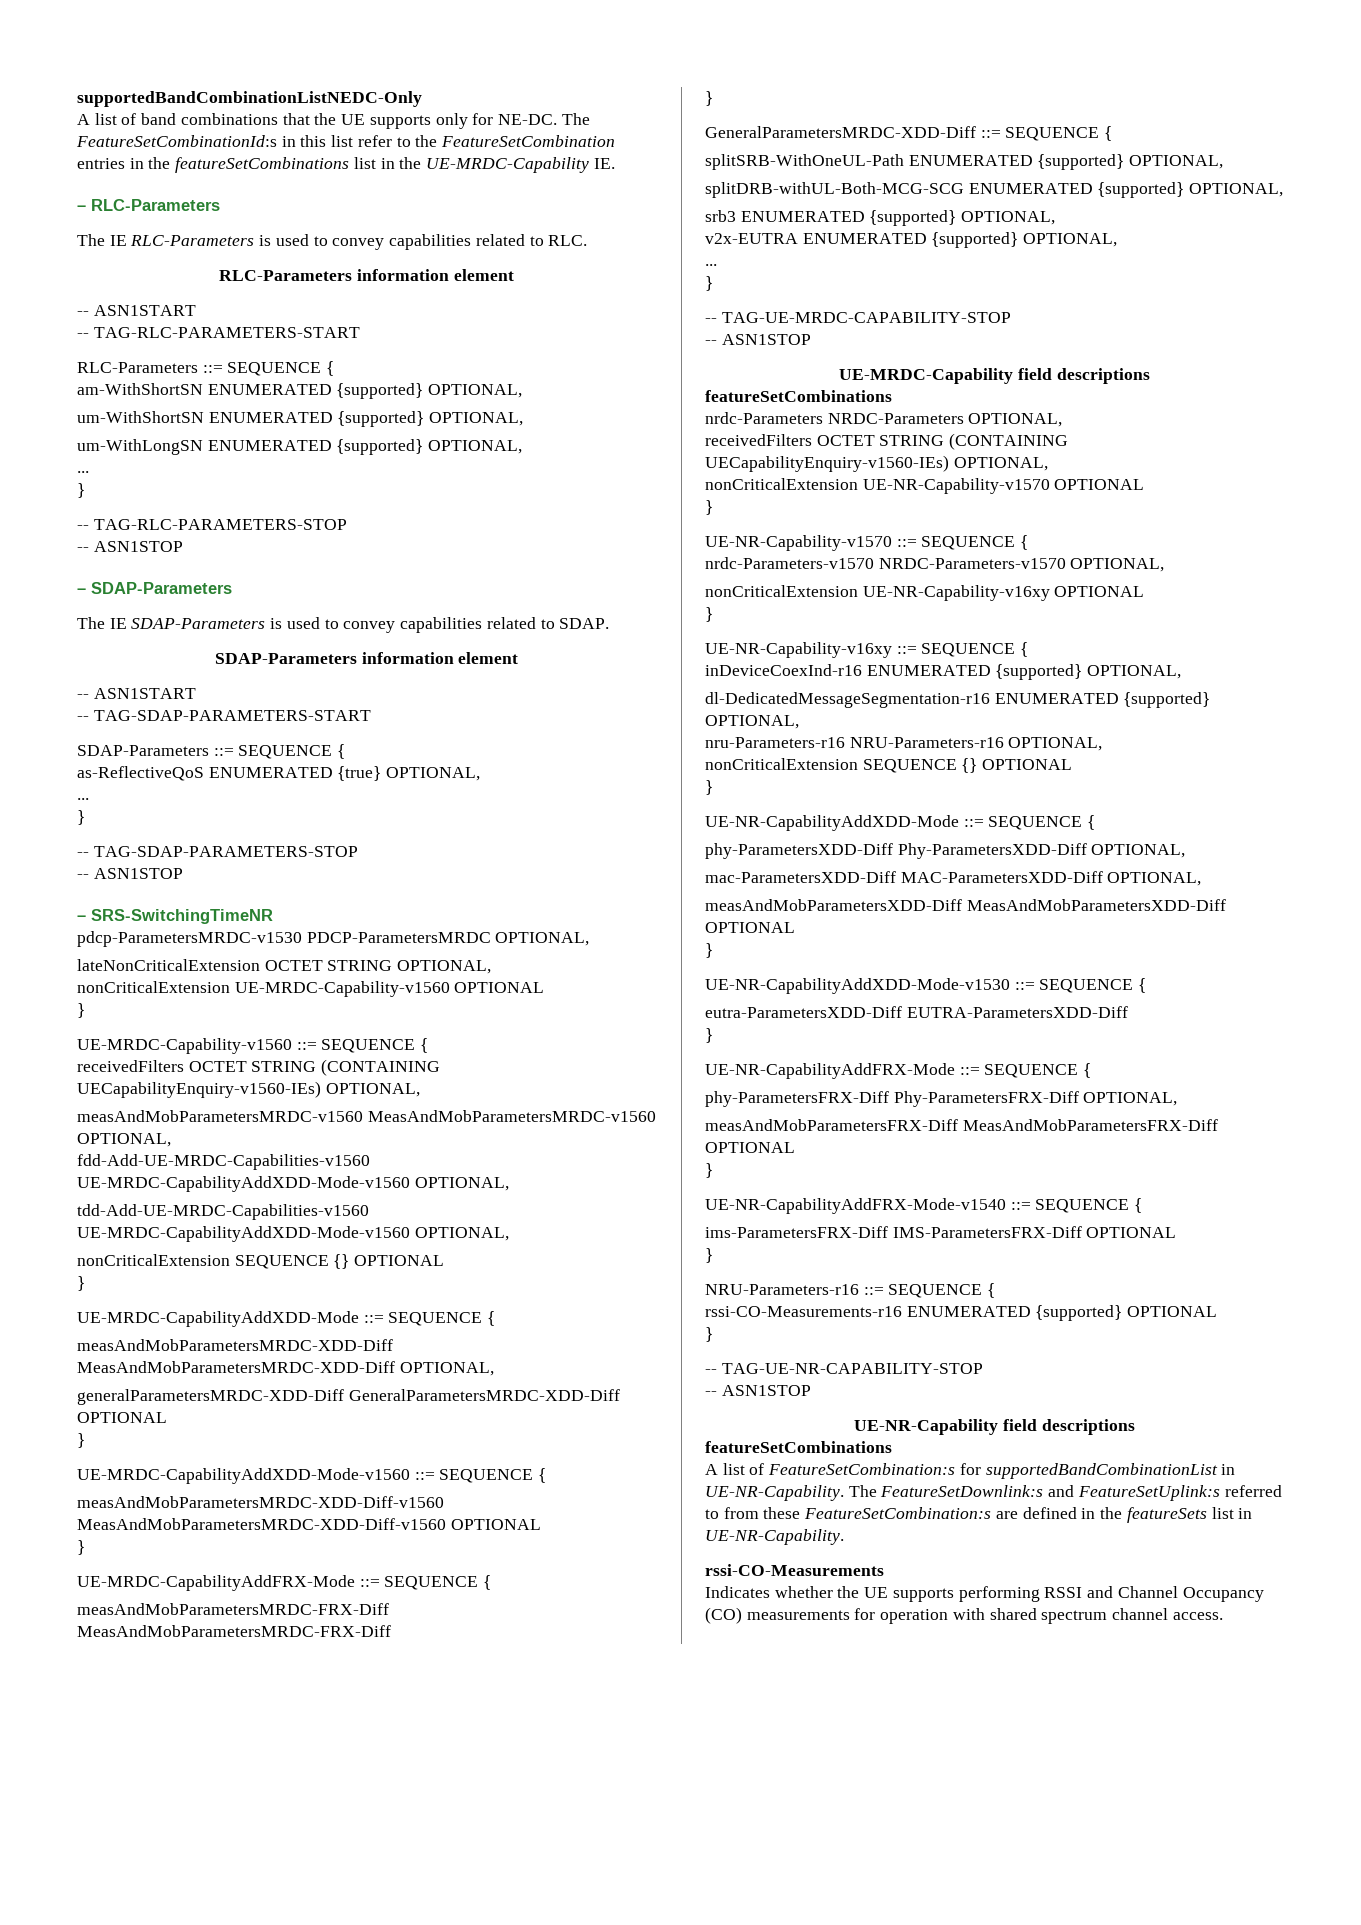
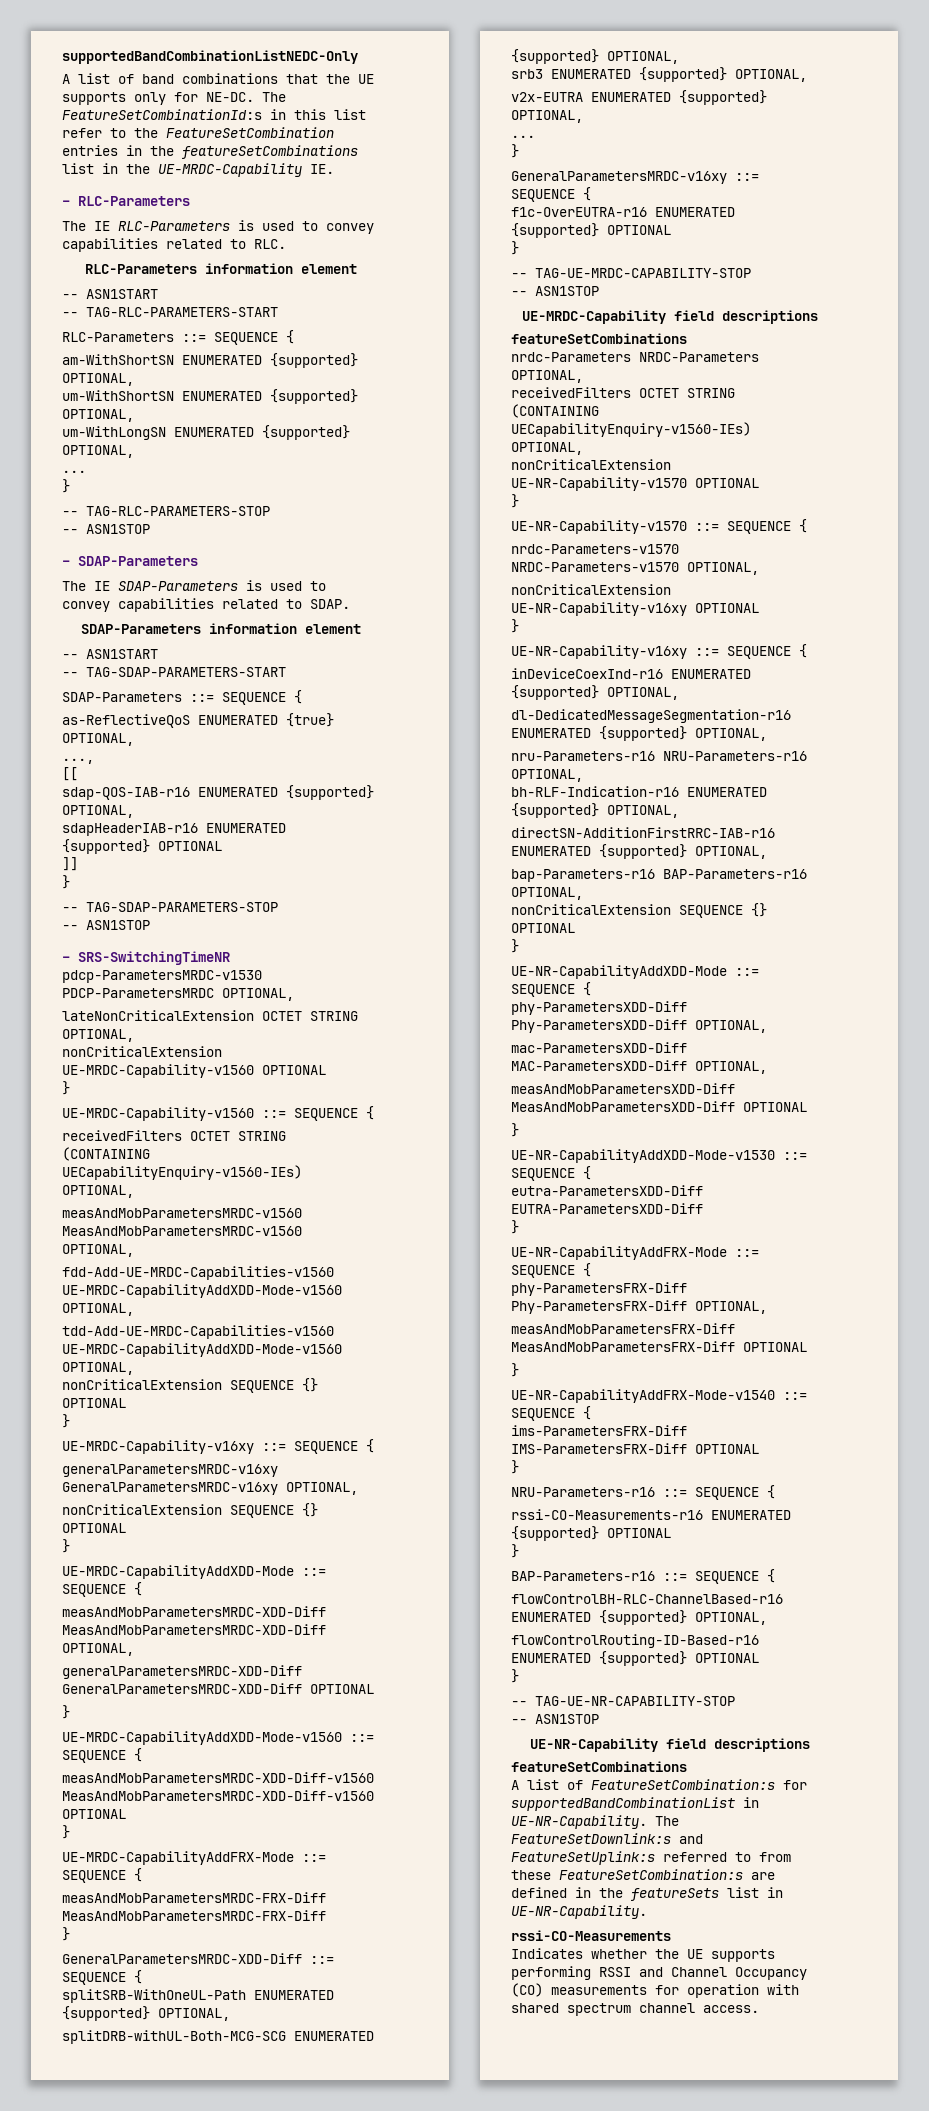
[77,798,89,800] ... -> [62,758,94,764] [62,767,78,781] [62,785,374,800] [62,805,134,818] [62,823,286,836] [62,839,222,854] [62,857,78,871] ..., // [[ // sdap-QOS-IAB-r16 ENUMERATED {supported} OPTIONAL, // sdapHeaderIAB-r16 ENUMERATED {supported} OPTIONAL // ]]
(85, 1283) none -> [62,1439,374,1454] [62,1464,278,1477] [62,1482,358,1495] [62,1503,318,1518] [62,1523,126,1533] [62,1539,70,1553] // UE-MRDC-Capability-v16xy ::= SEQUENCE { // generalParametersMRDC-v16xy GeneralParametersMRDC-v16xy OPTIONAL, // nonCriticalExtension SEQUENCE {} OPTIONAL // }
(713, 283) none -> [511,171,759,184] [511,187,591,202] [511,207,735,217] [511,223,671,238] [511,241,519,255] // GeneralParametersMRDC-v16xy ::= SEQUENCE { // f1c-OverEUTRA-r16 ENUMERATED {supported} OPTIONAL // }
(1103, 744) none -> [511,786,767,797] [511,803,679,818] [511,827,775,838] [511,844,767,859] [511,869,807,882] [511,887,583,900] // bh-RLF-Indication-r16 ENUMERATED {supported} OPTIONAL, // directSN-AdditionFirstRRC-IAB-r16 ENUMERATED {supported} OPTIONAL, // bap-Parameters-r16 BAP-Parameters-r16 OPTIONAL,
(713, 1334) none -> [511,1569,775,1584] [511,1594,783,1604] [511,1610,767,1625] [511,1634,759,1648] [511,1651,759,1666] [511,1669,519,1683] // BAP-Parameters-r16 ::= SEQUENCE { // flowControlBH-RLC-ChannelBased-r16 ENUMERATED {supported} OPTIONAL, // flowControlRouting-ID-Based-r16 ENUMERATED {supported} OPTIONAL // }

